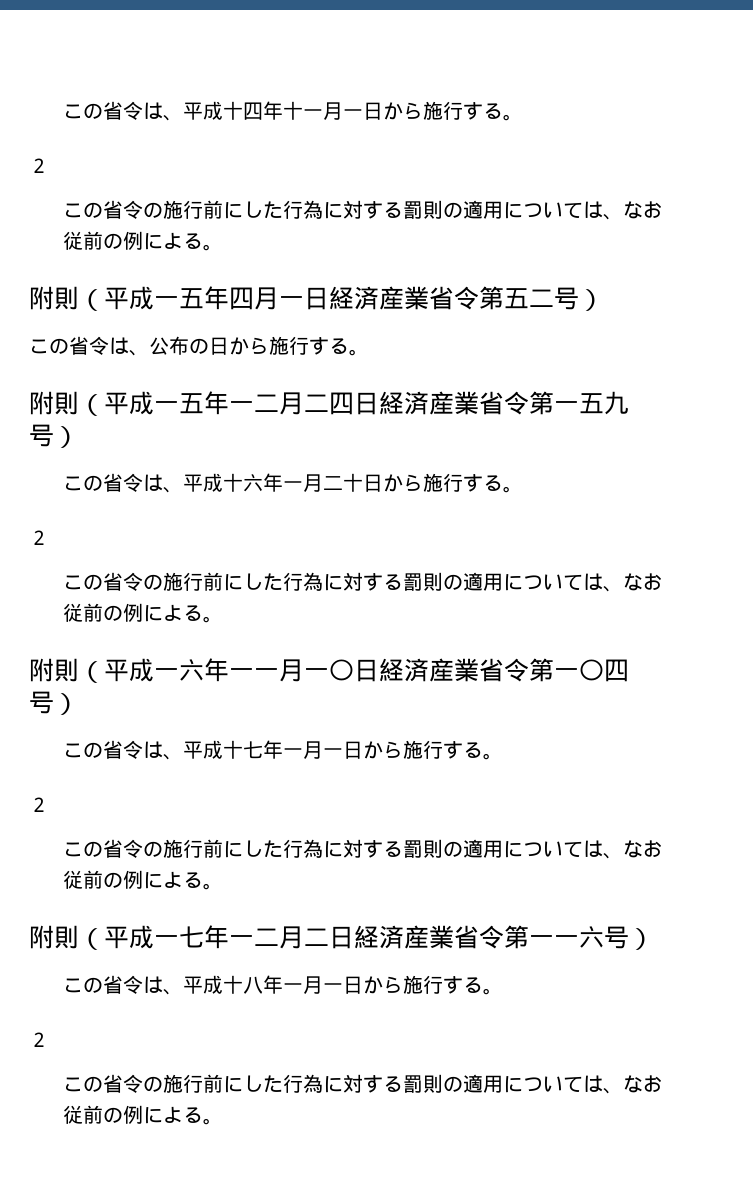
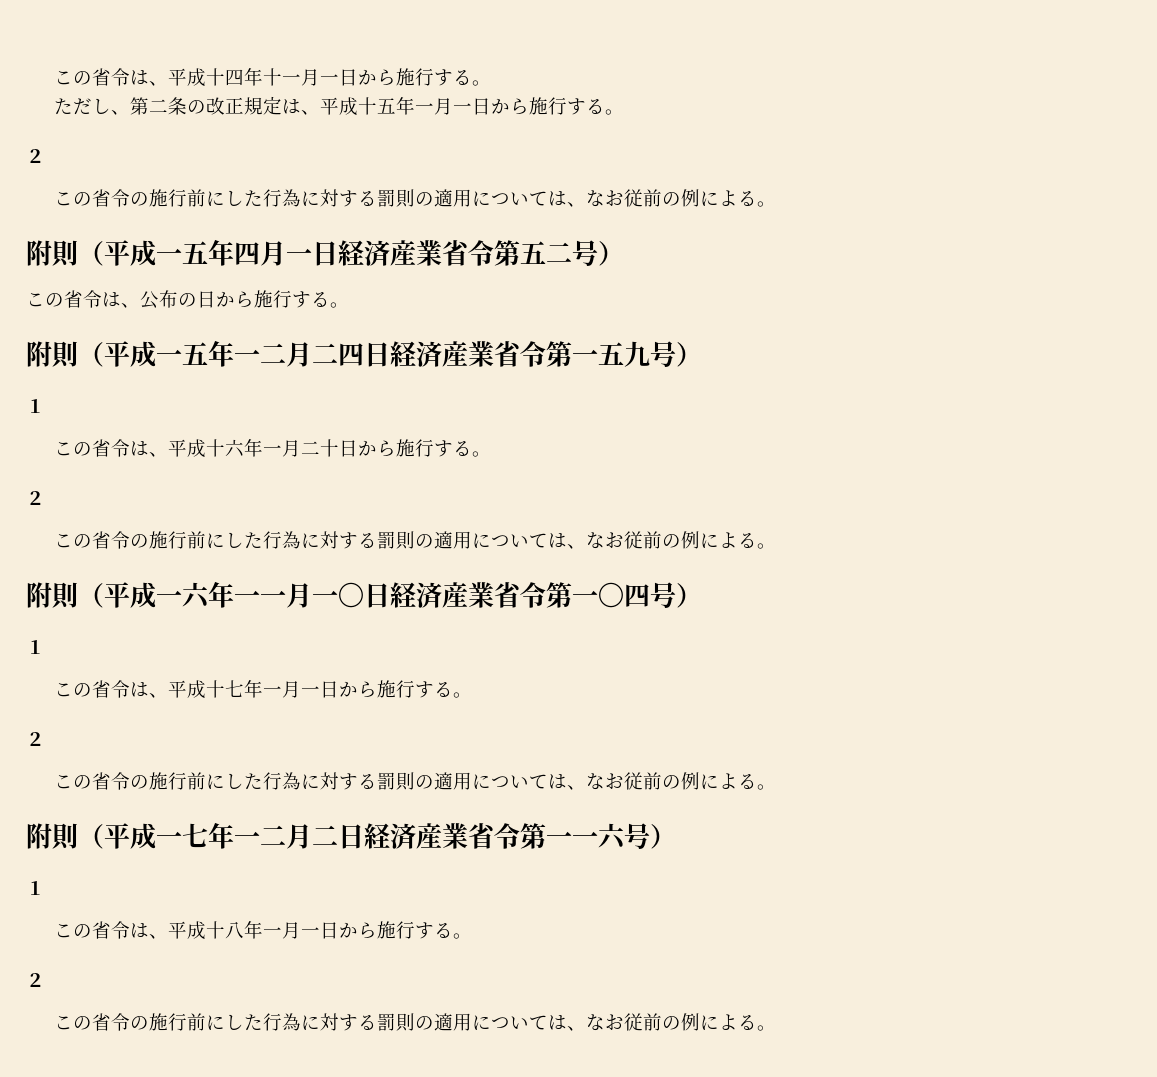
(524, 117) none -> [53,96,624,116] // ただし、第二条の改正規定は、平成十五年一月一日から施行する。
(79, 437) none -> [26,399,45,413] // １
(79, 704) none -> [26,640,45,654] // １
(654, 939) none -> [26,881,45,895] // １

